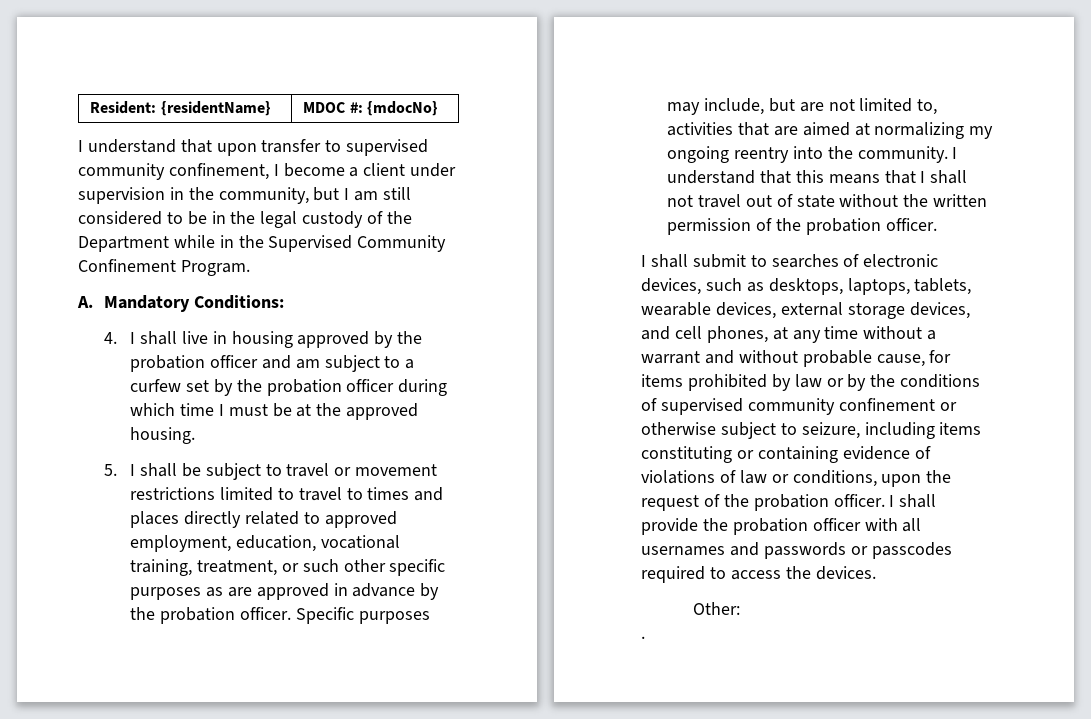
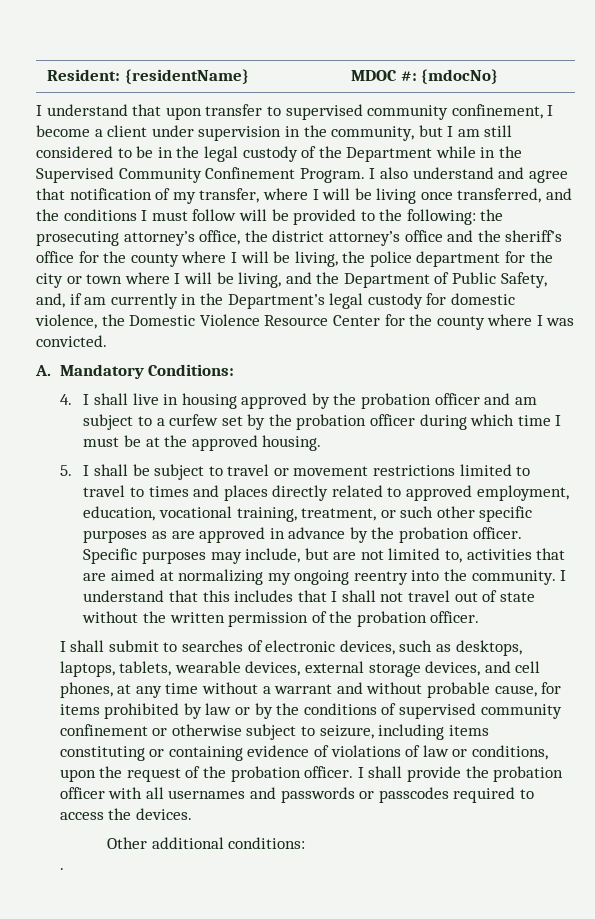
(250, 268) none -> [369,167,568,183] [36,188,573,204] [36,209,504,225] [36,230,563,246] [36,251,553,267] [36,272,547,288] [36,293,515,309] [35,314,575,330] [36,335,107,347] I also understand and agree that notification of my transfer, where I will be living once transferred, and the conditions I must follow will be provided to the following: the prosecuting attorney’s office, the district attorney’s office and the sheriff’s office for the county where I will be living, the police department for the city or town where I will be living, and the Department of Public Safety, and, if am currently in the Department’s legal custody for domestic violence, the Domestic Violence Resource Center for the county where I was convicted.
[828,174,880,184] means -> [234,590,294,602] includes
[693,602,741,615] Other: -> [106,837,306,849] Other additional conditions:

